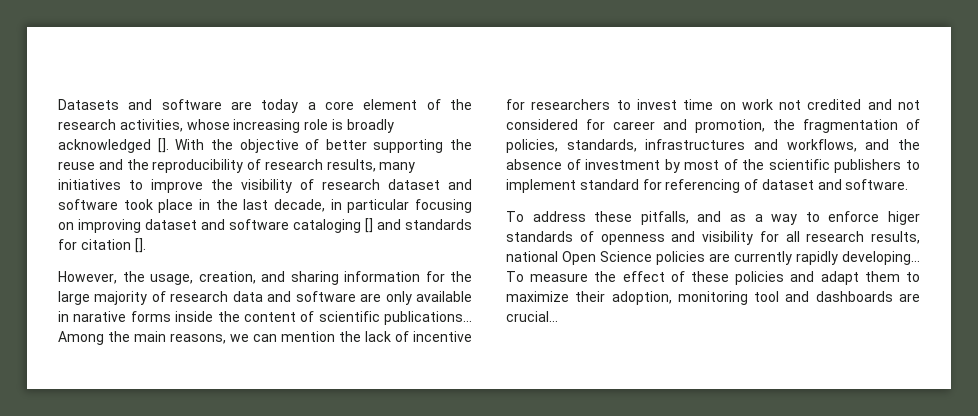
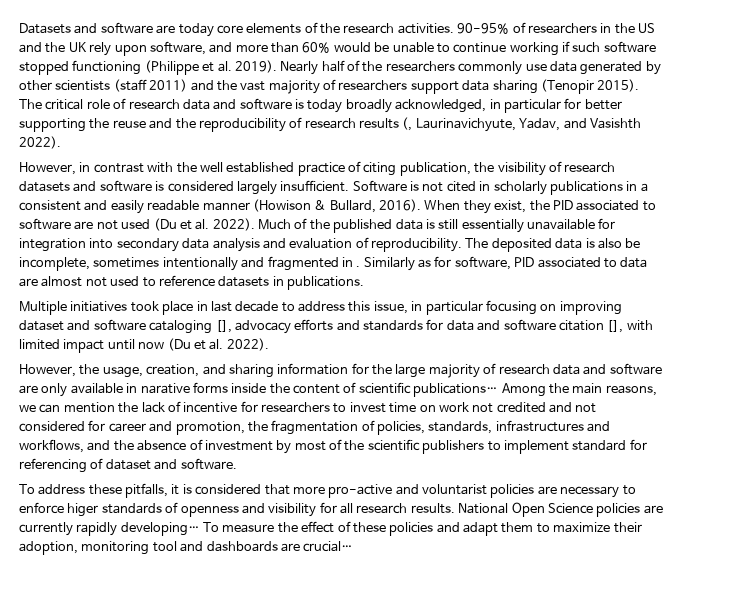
[307,99,472,110] [58,119,394,133] [58,138,320,153] a core element of the research activities, whose increasing role is broadly acknowledged []. With the objective of -> [216,22,655,34] [19,41,656,56] [19,60,661,75] [19,79,640,94] [19,98,582,113] core elements of the research activities. 90-95% of researchers in the US and the UK rely upon software, and more than 60% would be unable to continue working if such software stopped functioning (Philippe et al. 2019). Nearly half of the researchers commonly use data generated by other scientists (staff 2011) and the vast majority of researchers support data sharing (Tenopir 2015). The critical role of research data and software is today broadly acknowledged, in particular for
[326,159,416,173] [58,179,203,193] results, many initiatives to improve -> [359,117,641,132] [19,136,61,149] [19,161,471,176] results (, Laurinavichyute, Yadav, and Vasishth 2022). // However, in contrast with the well established practice of citing publication,
[388,179,472,190] [58,199,325,213] dataset and software took place in the last decade, -> [19,180,648,195] [19,199,656,214] [19,218,616,233] [19,237,641,252] [19,256,648,271] [19,275,364,290] [19,301,408,315] datasets and software is considered largely insufficient. Software is not cited in scholarly publications in a consistent and easily readable manner (Howison & Bullard, 2016). When they exist, the PID associated to software are not used (Du et al. 2022). Much of the published data is still essentially unavailable for integration into secondary data analysis and evaluation of reproducibility. The deposited data is also be incomplete, sometimes intentionally and fragmented in . Similarly as for software, PID associated to data are almost not used to reference datasets in publications. // Multiple initiatives took place in last decade to address this issue,
[365,218,472,233] [58,238,146,253] [] and standards for citation []. -> [215,319,653,334] [19,338,269,353] [], advocacy efforts and standards for data and software citation [], with limited impact until now (Du et al. 2022).
[697,211,798,225] and as a way -> [171,484,620,498] it is considered that more pro-active and voluntarist policies are necessary
[871,231,920,244] [506,251,558,262] results, national -> [410,503,509,514] results. National

